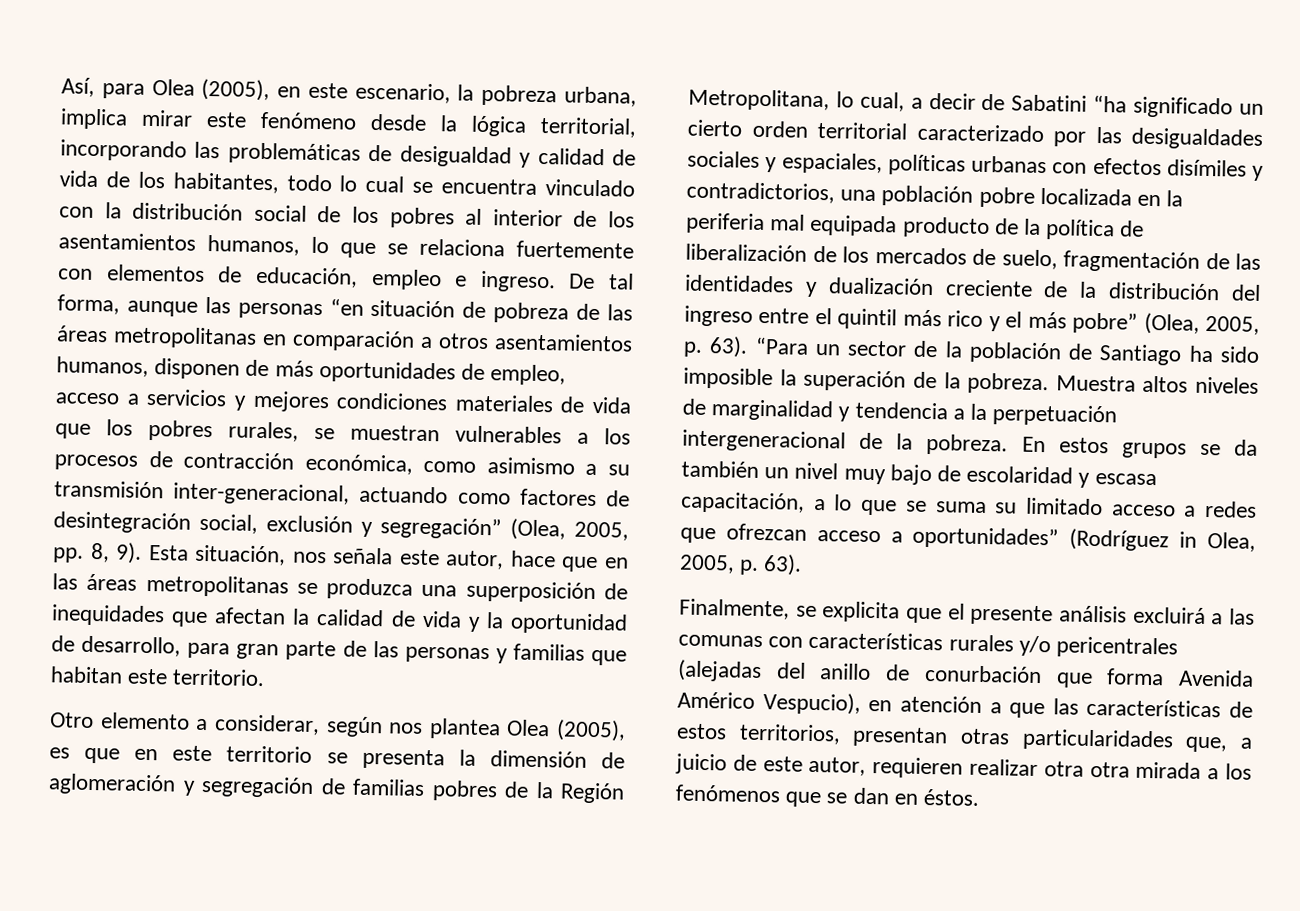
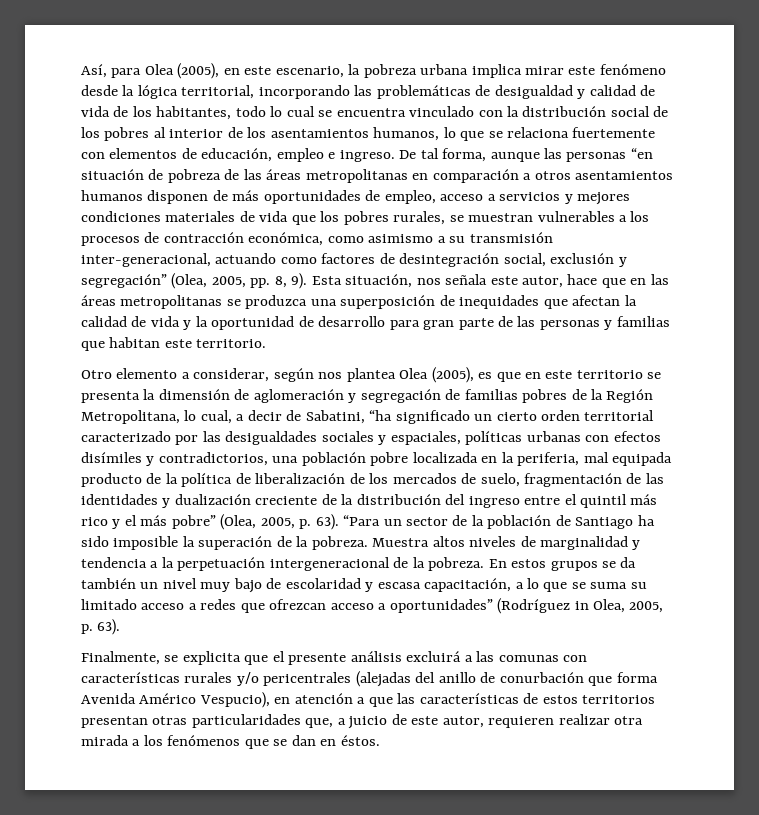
[564,86,637,107] urbana, -> [420,64,469,75] urbana
[56,356,149,377] humanos, -> [81,190,143,201] humanos
[81,635,182,657] desarrollo, -> [318,316,386,327] desarrollo
[1011,94,1088,112] Sabatini -> [305,410,365,424] Sabatini,
[686,212,765,235] periferia -> [517,452,580,466] periferia,
[738,723,841,745] territorios, -> [582,695,656,704] territorios
[1089,761,1130,778] otra -> (644, 720) none

